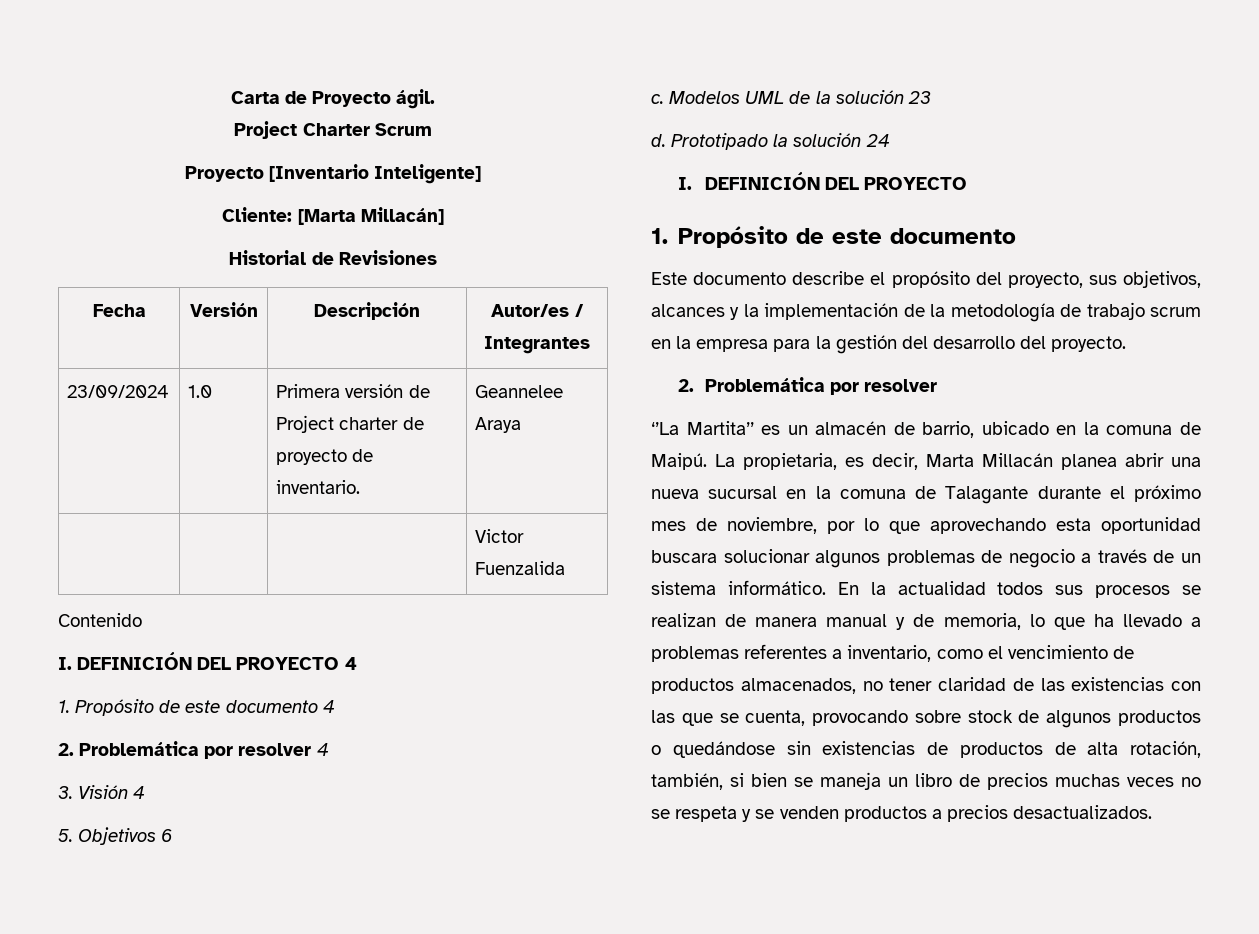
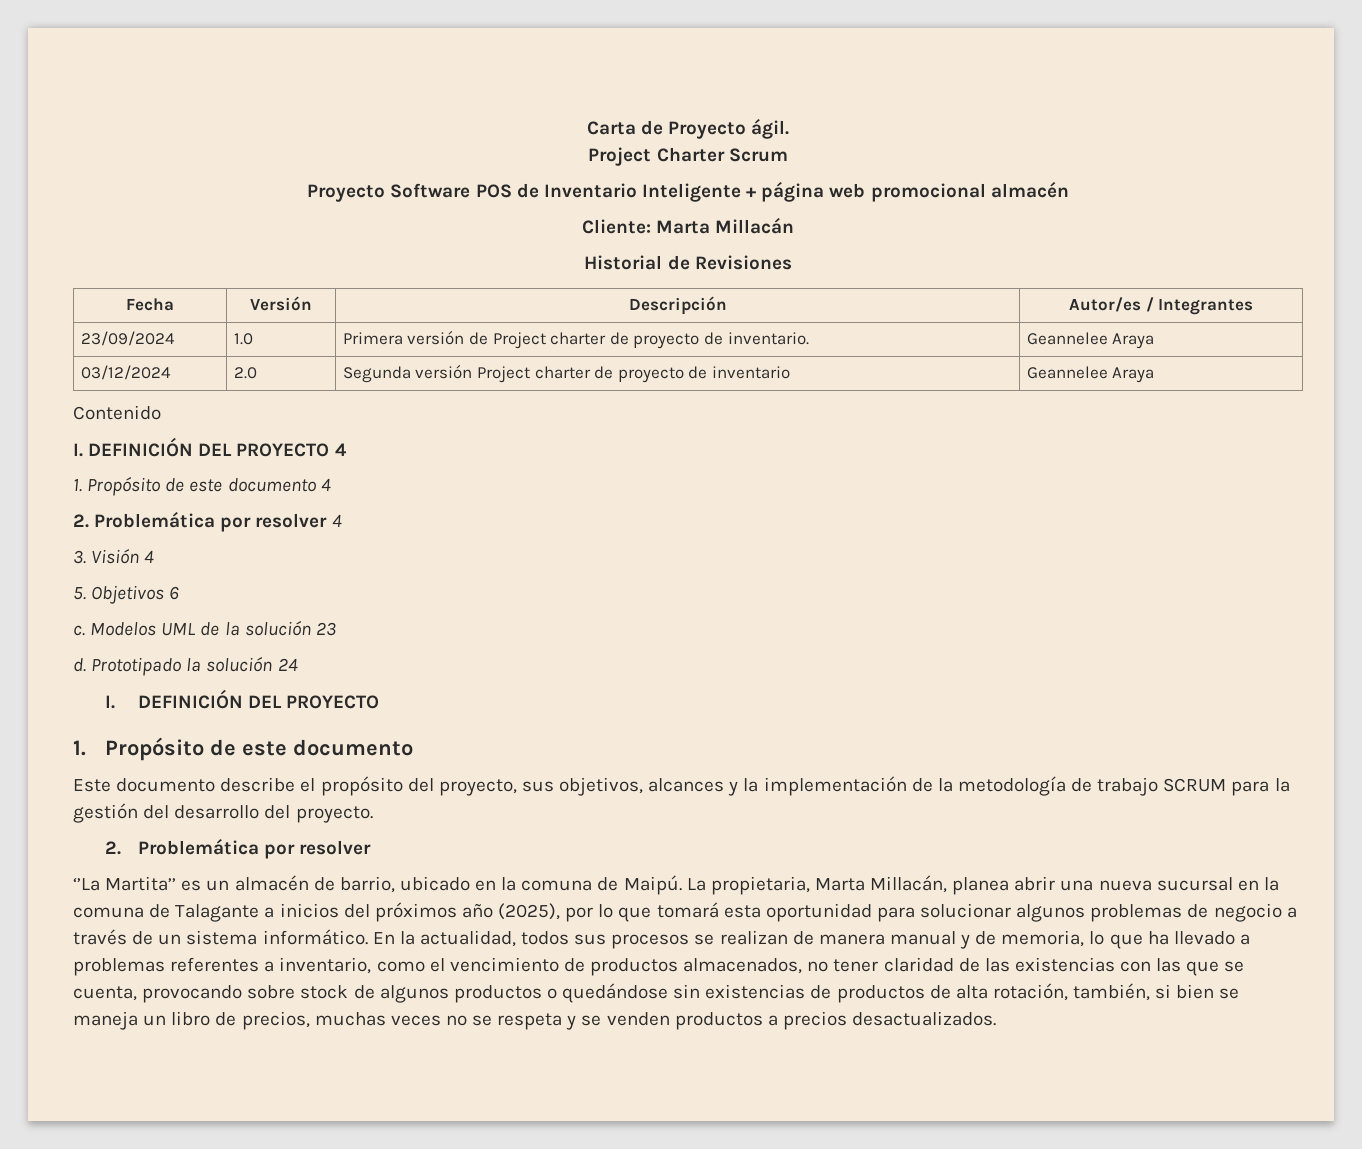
[269,164,482,184] [Inventario Inteligente] -> [390,182,1069,202] Software POS de Inventario Inteligente + página web promocional almacén
[297,207,444,225] [Marta Millacán] -> [656,218,795,234] Marta Millacán
[475,529,525,543] [475,561,566,575] | | | Victor Fuenzalida -> [80,365,171,380] [233,367,257,379] [342,364,791,383] [1026,366,1155,383] 03/12/2024 | 2.0 | Segunda versión Project charter de proyecto de inventario | Geannelee Araya
[1150,307,1201,317] [651,336,769,352] scrum en la empresa -> [1163,778,1227,792] SCRUM
[845,453,1053,470] es decir, Marta Millacán -> [814,875,948,893] Marta Millacán,
[1037,485,1201,502] [651,517,817,534] durante el próximo mes de noviembre, -> [264,902,561,922] a inicios del próximos año (2025),
[930,518,1046,534] aprovechando -> [656,902,719,918] tomará
[651,550,717,563] buscara -> [876,907,915,922] para
[897,581,986,595] actualidad -> [419,930,516,947] actualidad,
[987,773,1048,790] precios -> [241,1011,310,1030] precios,

